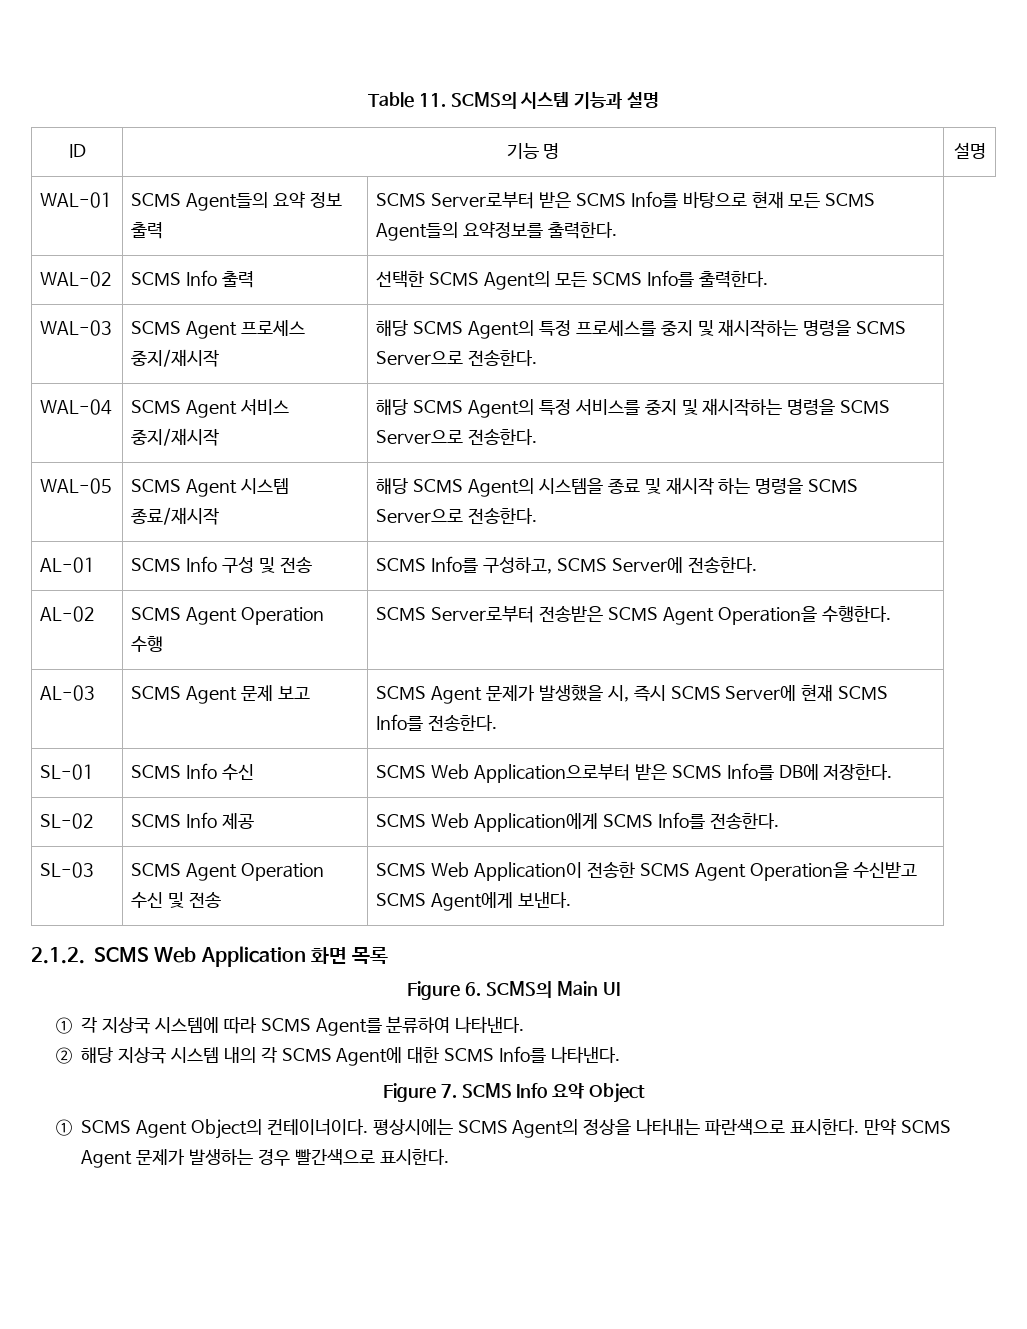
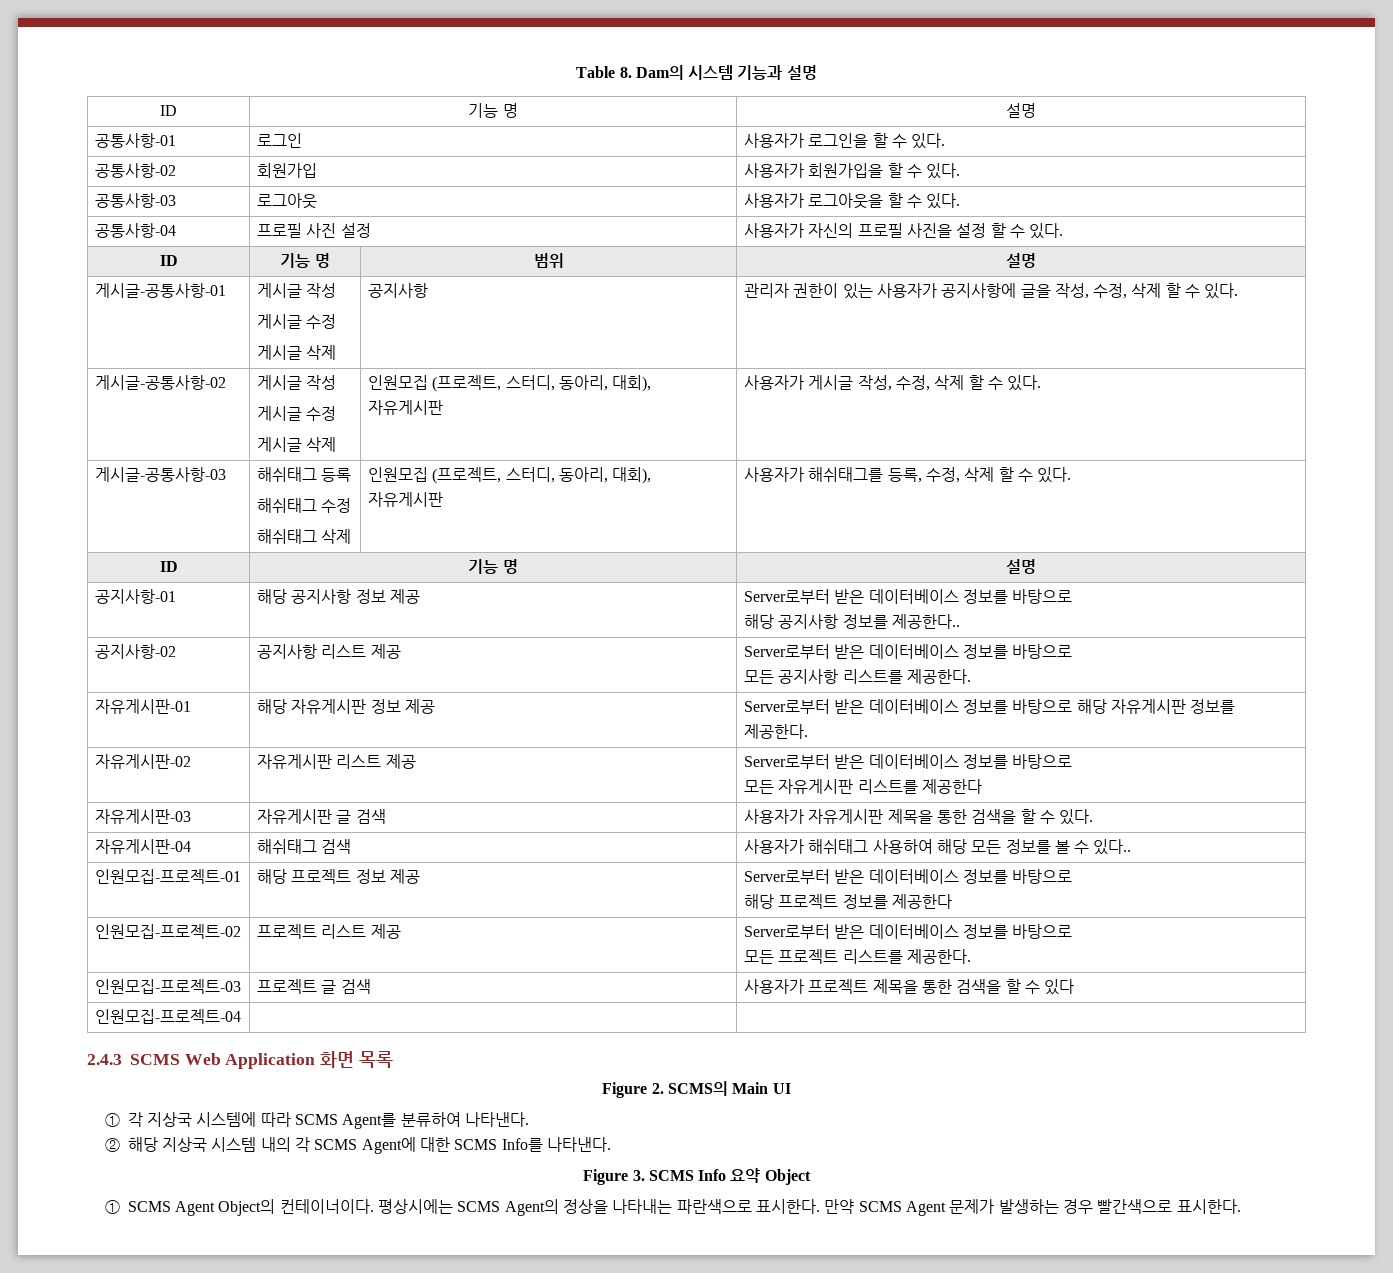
[418,92,517,109] 11. SCMS의 -> [619,65,684,80] 8. Dam의
[40,192,113,208] [131,191,342,211] [131,222,164,239] [376,191,876,209] [376,221,618,241] [40,271,113,287] [131,270,255,288] [376,270,768,290] [40,320,113,336] [131,320,306,339] [131,349,220,367] [376,319,907,339] [376,350,538,366] [40,399,113,415] [131,399,290,418] [131,428,220,446] [376,398,891,418] [376,429,538,445] [40,478,113,494] [131,478,290,497] [131,507,220,525] [376,477,859,497] [376,508,538,524] [40,557,96,573] [131,556,312,573] [376,556,757,574] [40,606,96,622] [131,607,325,625] [131,636,164,652] [376,606,891,625] [40,685,96,701] [131,685,310,704] [376,684,889,704] [376,714,498,731] [40,764,95,780] [131,763,255,780] [376,763,893,783] [40,813,95,829] [131,812,255,829] [376,812,779,832] [40,862,95,878] [131,863,325,881] [131,892,222,908] [376,862,918,881] [376,892,572,911] [31,947,85,964] WAL-01 | SCMS Agent들의 요약 정보 출력 | SCMS Server로부터 받은 SCMS Info를 바탕으로 현재 모든 SCMS Agent들의 요약정보를 출력한다. // WAL-02 | SCMS Info 출력 | 선택한 SCMS Agent의 모든 SCMS Info를 출력한다. // WAL-03 | SCMS Agent 프로세스 중지/재시작 | 해당 SCMS Agent의 특정 프로세스를 중지 및 재시작하는 명령을 SCMS Server으로 전송한다. // WAL-04 | SCMS Agent 서비스 중지/재시작 | 해당 SCMS Agent의 특정 서비스를 중지 및 재시작하는 명령을 SCMS Server으로 전송한다. // WAL-05 | SCMS Agent 시스템 종료/재시작 | 해당 SCMS Agent의 시스템을 종료 및 재시작 하는 명령을 SCMS Server으로 전송한다. // AL-01 | SCMS Info 구성 및 전송 | SCMS Info를 구성하고, SCMS Server에 전송한다. // AL-02 | SCMS Agent Operation 수행 | SCMS Server로부터 전송받은 SCMS Agent Operation을 수행한다. // AL-03 | SCMS Agent 문제 보고 | SCMS Agent 문제가 발생했을 시, 즉시 SCMS Server에 현재 SCMS Info를 전송한다. // SL-01 | SCMS Info 수신 | SCMS Web Application으로부터 받은 SCMS Info를 DB에 저장한다. // SL-02 | SCMS Info 제공 | SCMS Web Application에게 SCMS Info를 전송한다. // SL-03 | SCMS Agent Operation 수신 및 전송 | SCMS Web Application이 전송한 SCMS Agent Operation을 수신받고 SCMS Agent에게 보낸다. // 2.1.2. -> [94,133,176,148] [256,133,302,148] [743,133,946,149] [94,163,176,178] [256,163,317,178] [743,163,961,179] [94,193,176,208] [256,193,317,209] [743,193,961,209] [94,223,176,238] [256,223,371,238] [743,223,1064,239] [159,255,178,266] [280,253,330,268] [533,253,564,268] [1006,253,1036,268] [94,283,226,298] [256,283,337,298] [256,314,337,329] [256,345,337,360] [367,283,428,298] [743,283,1239,299] [94,375,226,390] [256,375,337,390] [256,406,337,421] [256,437,337,452] [367,375,652,392] [367,400,443,415] [743,375,1042,391] [94,467,226,482] [256,467,352,482] [256,498,352,513] [256,529,352,544] [367,467,652,484] [367,492,443,507] [743,467,1072,483] [159,561,178,572] [468,559,518,574] [1006,559,1036,574] [94,589,176,604] [256,589,420,604] [743,589,1073,604] [743,614,960,629] [94,644,176,659] [256,644,401,659] [743,644,1073,659] [743,669,971,684] [94,699,191,714] [256,699,435,714] [743,699,1236,714] [743,724,808,739] [94,754,191,769] [256,754,416,769] [743,754,1073,769] [743,779,982,794] [94,809,191,824] [256,809,386,824] [743,809,1094,825] [94,839,191,854] [256,839,352,854] [743,839,1132,855] [94,869,241,884] [256,869,420,884] [743,869,1073,884] [743,894,952,909] [94,924,241,939] [256,924,401,939] [743,924,1073,939] [743,949,971,964] [94,979,241,994] [256,979,371,994] [743,979,1075,995] [94,1009,241,1024] [87,1054,122,1065] 공통사항-01 | 로그인 | 사용자가 로그인을 할 수 있다. // 공통사항-02 | 회원가입 | 사용자가 회원가입을 할 수 있다. // 공통사항-03 | 로그아웃 | 사용자가 로그아웃을 할 수 있다. // 공통사항-04 | 프로필 사진 설정 | 사용자가 자신의 프로필 사진을 설정 할 수 있다. // ID | 기능 명 | 범위 | 설명 // 게시글-공통사항-01 | 게시글 작성 // 게시글 수정 // 게시글 삭제 | 공지사항 | 관리자 권한이 있는 사용자가 공지사항에 글을 작성, 수정, 삭제 할 수 있다. // 게시글-공통사항-02 | 게시글 작성 // 게시글 수정 // 게시글 삭제 | 인원모집 (프로젝트, 스터디, 동아리, 대회), 자유게시판 | 사용자가 게시글 작성, 수정, 삭제 할 수 있다. // 게시글-공통사항-03 | 해쉬태그 등록 // 해쉬태그 수정 // 해쉬태그 삭제 | 인원모집 (프로젝트, 스터디, 동아리, 대회), 자유게시판 | 사용자가 해쉬태그를 등록, 수정, 삭제 할 수 있다. // ID | 기능 명 | 설명 // 공지사항-01 | 해당 공지사항 정보 제공 | Server로부터 받은 데이터베이스 정보를 바탕으로 // 해당 공지사항 정보를 제공한다.. // 공지사항-02 | 공지사항 리스트 제공 | Server로부터 받은 데이터베이스 정보를 바탕으로 // 모든 공지사항 리스트를 제공한다. // 자유게시판-01 | 해당 자유게시판 정보 제공 | Server로부터 받은 데이터베이스 정보를 바탕으로 해당 자유게시판 정보를 제공한다. // 자유게시판-02 | 자유게시판 리스트 제공 | Server로부터 받은 데이터베이스 정보를 바탕으로 // 모든 자유게시판 리스트를 제공한다 // 자유게시판-03 | 자유게시판 글 검색 | 사용자가 자유게시판 제목을 통한 검색을 할 수 있다. // 자유게시판-04 | 해쉬태그 검색 | 사용자가 해쉬태그 사용하여 해당 모든 정보를 볼 수 있다.. // 인원모집-프로젝트-01 | 해당 프로젝트 정보 제공 | Server로부터 받은 데이터베이스 정보를 바탕으로 // 해당 프로젝트 정보를 제공한다 // 인원모집-프로젝트-02 | 프로젝트 리스트 제공 | Server로부터 받은 데이터베이스 정보를 바탕으로 // 모든 프로젝트 리스트를 제공한다. // 인원모집-프로젝트-03 | 프로젝트 글 검색 | 사용자가 프로젝트 제목을 통한 검색을 할 수 있다 // 인원모집-프로젝트-04 | | // 2.4.3
[465,982,482,996] 6. -> [651,1083,664,1094] 2.
[440,1084,457,1098] 7. -> [632,1170,645,1181] 3.

